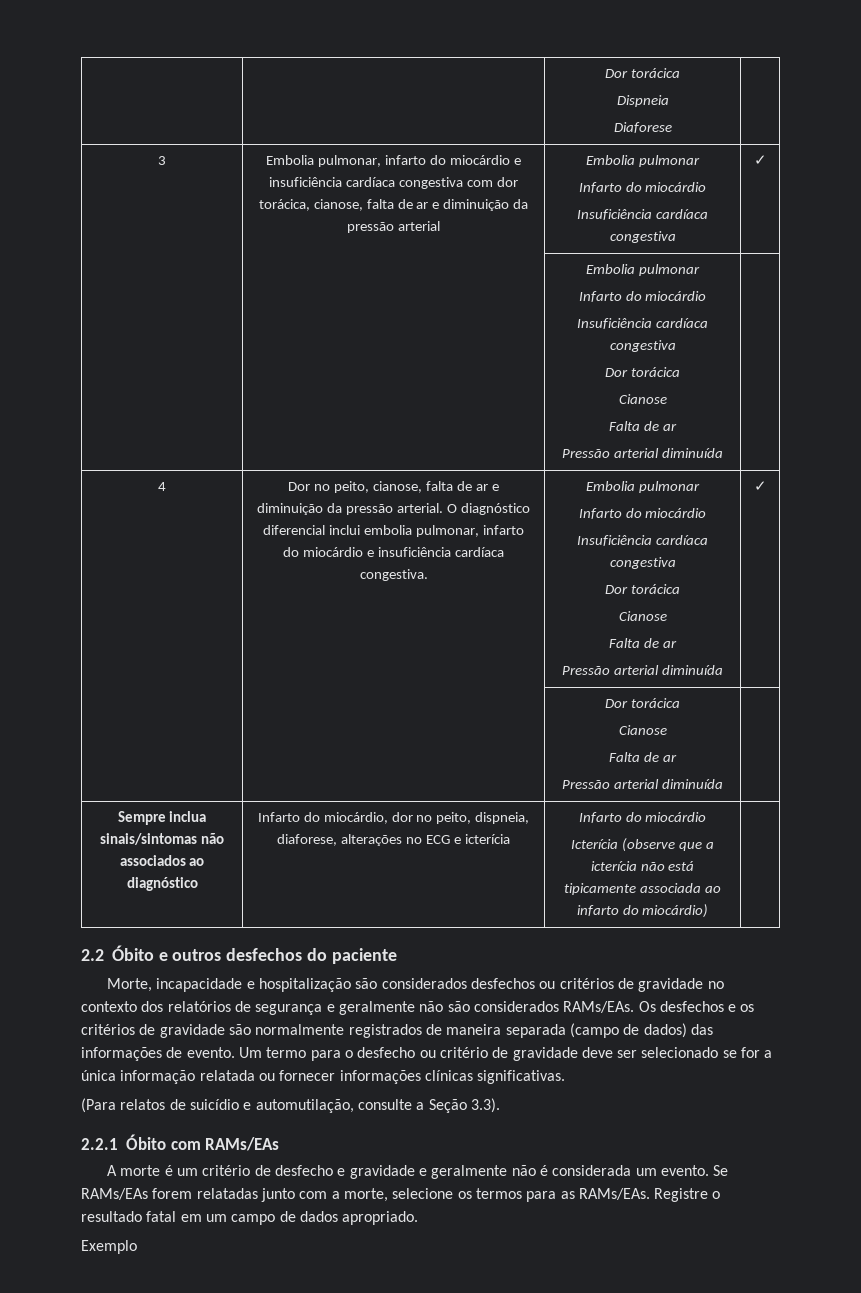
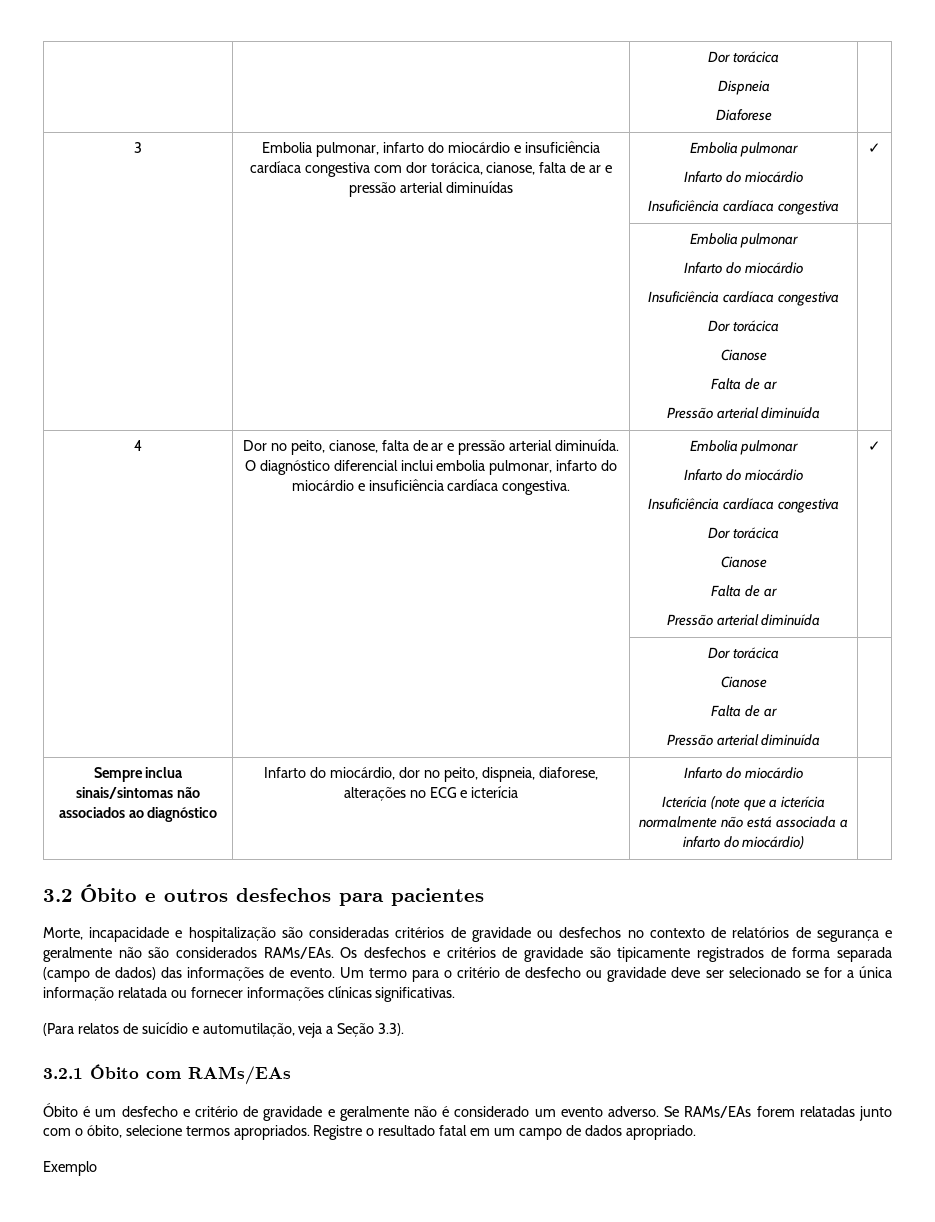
[443,199,529,211] [347,221,440,233] diminuição da pressão arterial -> [349,181,513,197] pressão arterial diminuídas
[257,503,443,515] diminuição da pressão arterial. -> [458,439,620,455] pressão arterial diminuída.
[622,838,676,852] (observe -> [710,796,740,809] (note
(637, 866) none -> [639,816,718,828] normalmente
[564,883,721,895] tipicamente associada ao -> [775,816,848,828] associada a
[81,949,104,961] 2.2 -> [43,889,73,902] 3.2
[306,948,397,964] do paciente -> [339,888,485,906] para pacientes
[381,978,704,992] considerados desfechos ou critérios de gravidade -> [309,927,622,942] consideradas critérios de gravidade ou desfechos
[141,1001,164,1012] dos -> [711,927,727,938] de
[740,1004,755,1012] os -> (440, 954) none
[255,1024,345,1035] normalmente -> [617,947,691,962] tipicamente
[446,1024,502,1035] maneira -> [792,947,831,958] forma
[357,1047,509,1058] desfecho ou critério de -> [456,967,603,978] critério de desfecho ou
[357,1099,412,1110] consulte -> [298,1023,323,1038] veja
[81,1138,118,1150] 2.2.1 -> [43,1068,83,1079] 3.2.1
[107,1165,346,1176] A morte é um critério de desfecho e -> [43,1103,259,1117] Óbito é um desfecho e critério de
[552,1165,709,1176] considerada um evento. -> [454,1106,659,1117] considerado um evento adverso.
[331,1188,650,1202] a morte, selecione os termos para as RAMs/EAs. -> [74,1125,310,1140] o óbito, selecione termos apropriados.

